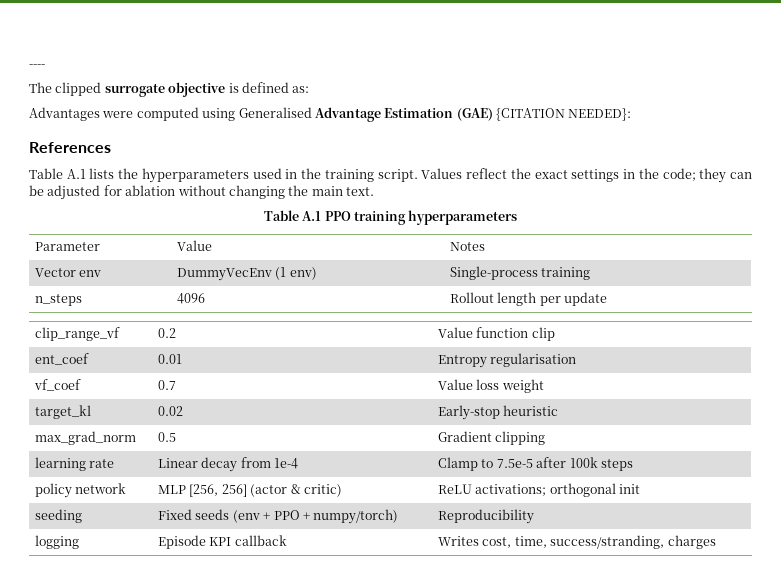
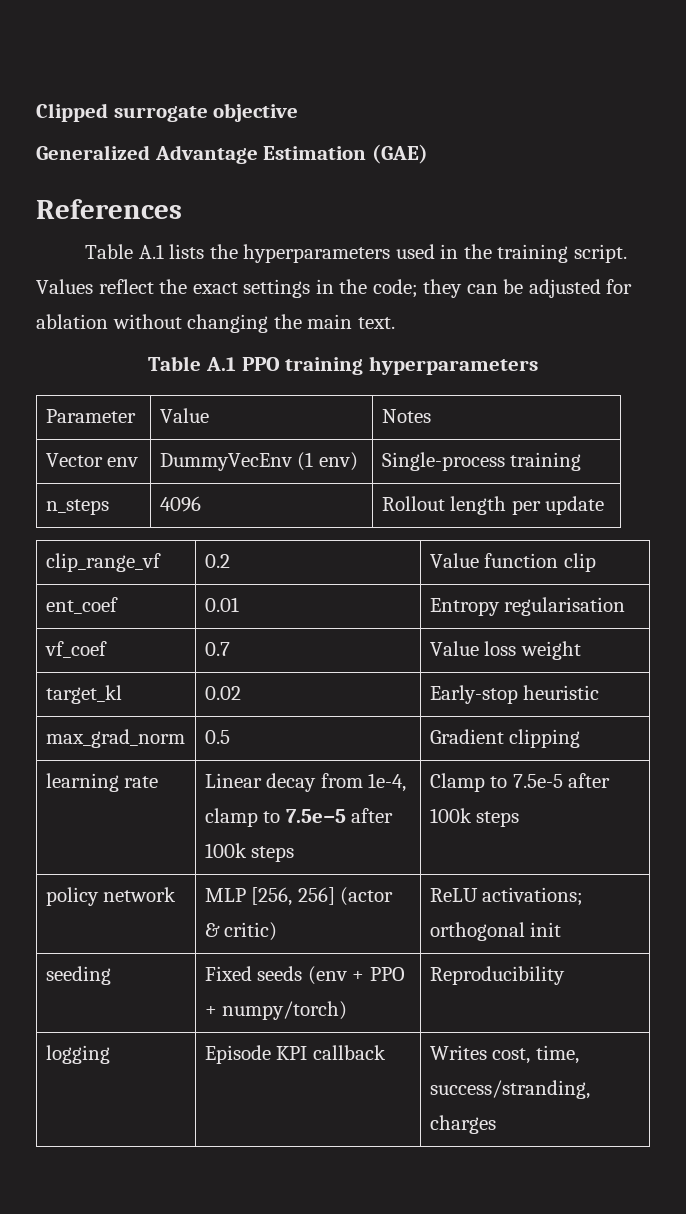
[29,64,45,68] [29,82,102,96] ---- // The clipped -> [36,103,108,122] Clipped
[228,82,310,93] [29,107,312,121] is defined as: // Advantages were computed using Generalised -> [36,145,150,160] // Generalized
[496,108,632,121] {CITATION NEEDED}: -> (428, 154) none
[274,458,299,469] 1e-4 -> [368,773,407,792] [204,808,394,827] [204,843,295,862] 1e-4, clamp to 7.5e−5 after 100k steps

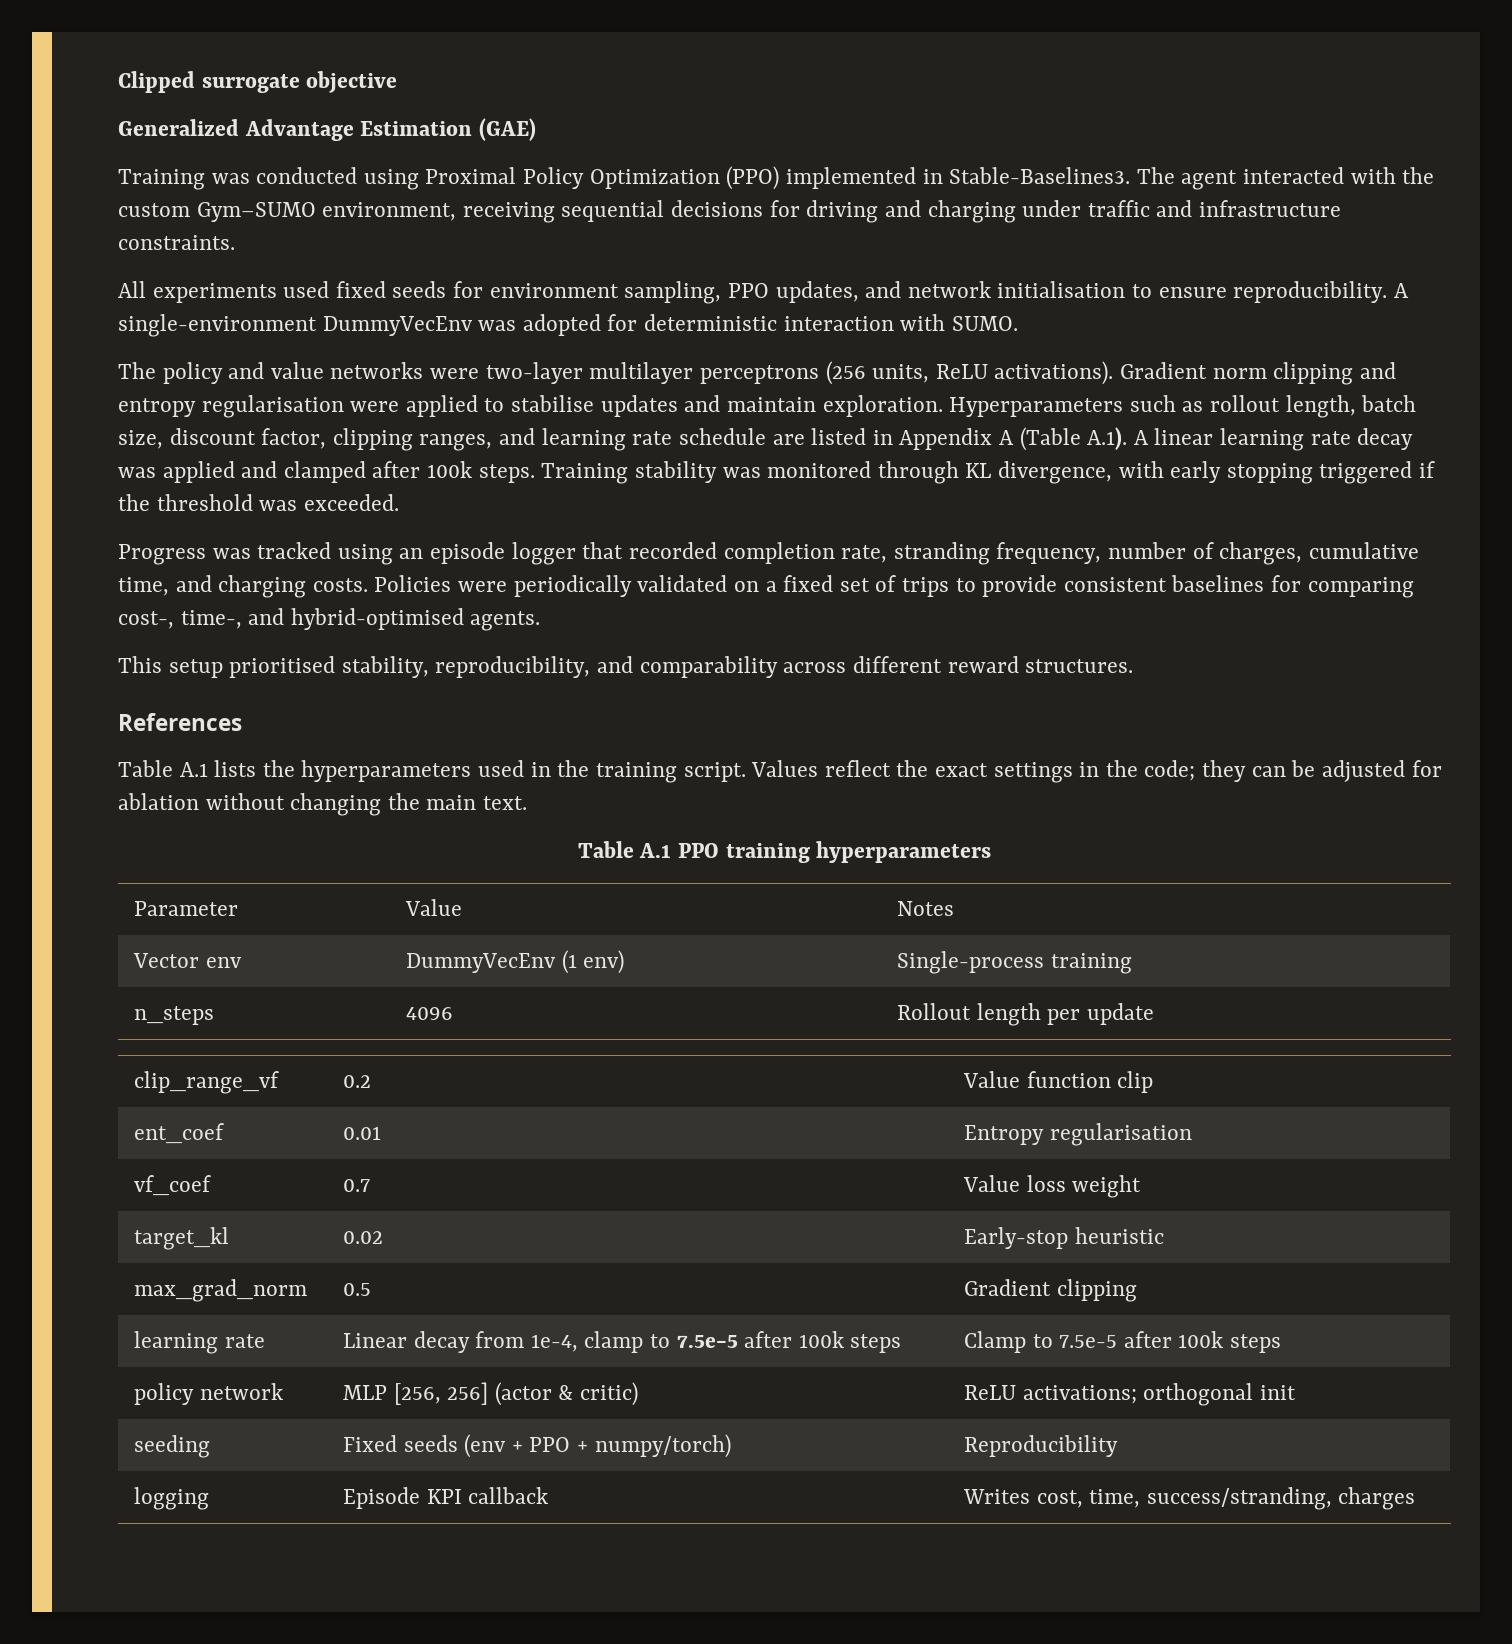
(428, 154) none -> [118,166,1435,190] [118,200,1341,223] [118,235,235,250] [118,281,1409,304] [118,314,1018,337] [118,361,1396,385] [118,395,1417,418] [118,427,1414,451] [118,461,1436,484] [118,494,399,511] [118,542,1419,565] [118,575,1414,598] [118,608,541,631] [118,656,1134,678] // Training was conducted using Proximal Policy Optimization (PPO) implemented in Stable-Baselines3. The agent interacted with the custom Gym–SUMO environment, receiving sequential decisions for driving and charging under traffic and infrastructure constraints. // All experiments used fixed seeds for environment sampling, PPO updates, and network initialisation to ensure reproducibility. A single-environment DummyVecEnv was adopted for deterministic interaction with SUMO. // The policy and value networks were two-layer multilayer perceptrons (256 units, ReLU activations). Gradient norm clipping and entropy regularisation were applied to stabilise updates and maintain exploration. Hyperparameters such as rollout length, batch size, discount factor, clipping ranges, and learning rate schedule are listed in Appendix A (Table A.1). A linear learning rate decay was applied and clamped after 100k steps. Training stability was monitored through KL divergence, with early stopping triggered if the threshold was exceeded. // Progress was tracked using an episode logger that recorded completion rate, stranding frequency, number of charges, cumulative time, and charging costs. Policies were periodically validated on a fixed set of trips to provide consistent baselines for comparing cost-, time-, and hybrid-optimised agents. // This setup prioritised stability, reproducibility, and comparability across different reward structures.

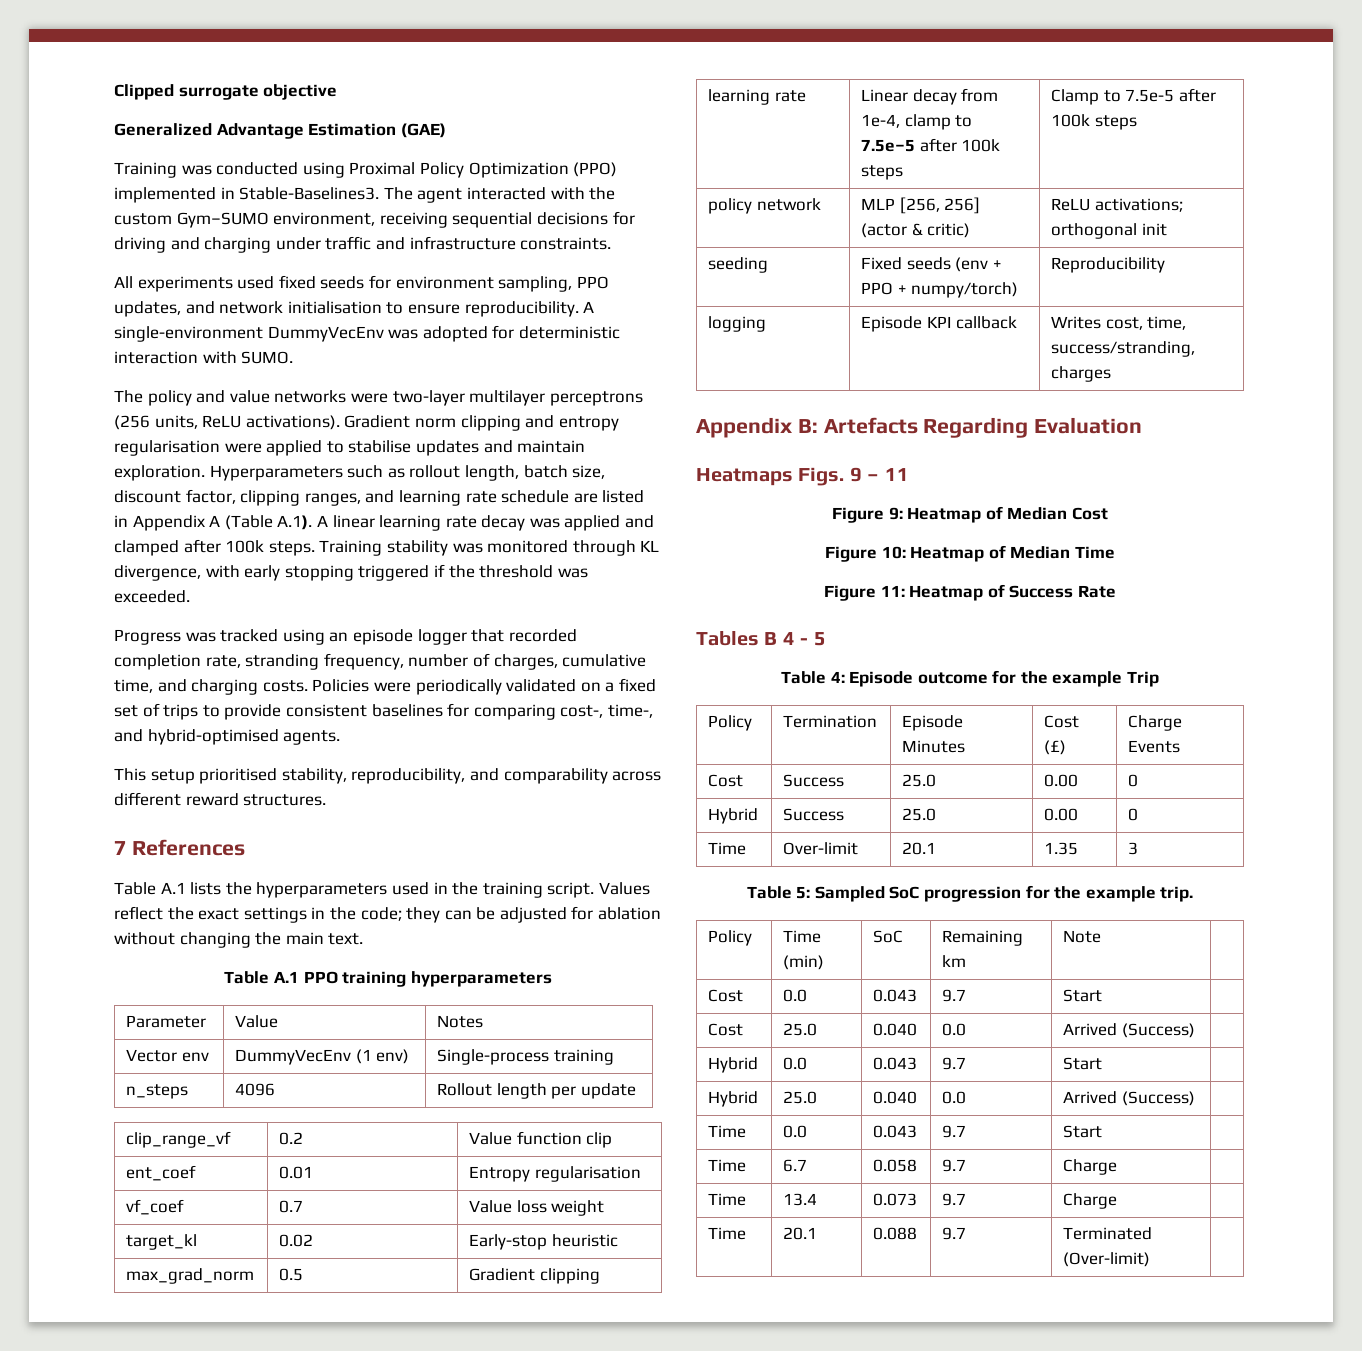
(1134, 666) none -> [114,841,126,855] 7
(1416, 1498) none -> [696,417,1143,438] [696,467,909,486] [832,506,1108,523] [825,545,1115,562] [824,584,1116,601] [696,631,826,646] [780,670,1160,687] [708,715,753,731] [783,715,878,728] [902,715,964,731] [902,740,966,753] [1044,715,1080,728] [1044,740,1067,755] [1128,715,1183,731] [1128,740,1181,753] [708,774,744,787] [783,774,845,787] [902,774,937,787] [1044,774,1079,787] [1128,774,1139,787] [708,808,759,824] [783,808,845,821] [902,808,937,821] [1044,808,1079,821] [1128,808,1139,821] [708,842,747,855] [783,842,859,855] [902,842,937,855] [1044,842,1079,855] [1128,842,1139,855] [746,885,1194,902] [708,930,753,946] [783,930,822,943] [783,955,825,970] [873,930,904,943] [942,930,1024,946] [942,955,967,967] [1063,930,1102,943] [708,989,744,1002] [783,989,808,1002] [873,989,918,1002] [942,989,967,1002] [1063,989,1103,1002] [708,1023,744,1036] [783,1023,818,1036] [873,1023,918,1036] [942,1023,967,1036] [1063,1023,1195,1038] [708,1057,759,1073] [783,1057,808,1070] [873,1057,918,1070] [942,1057,967,1070] [1063,1057,1103,1070] [708,1091,759,1107] [783,1091,818,1104] [873,1091,918,1104] [942,1091,967,1104] [1063,1091,1195,1106] [708,1125,747,1138] [783,1125,808,1138] [873,1125,918,1138] [942,1125,967,1138] [1063,1125,1103,1138] [708,1159,747,1172] [783,1159,808,1172] [873,1159,918,1172] [942,1159,967,1172] [1063,1159,1118,1175] [708,1193,747,1206] [783,1193,818,1206] [873,1193,918,1206] [942,1193,967,1206] [1063,1193,1118,1209] [708,1227,747,1240] [783,1227,818,1240] [873,1227,918,1240] [942,1227,967,1240] [1063,1227,1153,1240] [1063,1252,1151,1267] // Appendix B: Artefacts Regarding Evaluation // Heatmaps Figs. 9 – 11 // Figure 9: Heatmap of Median Cost // Figure 10: Heatmap of Median Time // Figure 11: Heatmap of Success Rate // Tables B 4 - 5 // Table 4: Episode outcome for the example Trip // Policy | Termination | Episode Minutes | Cost (£) | Charge Events // Cost | Success | 25.0 | 0.00 | 0 // Hybrid | Success | 25.0 | 0.00 | 0 // Time | Over-limit | 20.1 | 1.35 | 3 // Table 5: Sampled SoC progression for the example trip. // Policy | Time (min) | SoC | Remaining km | Note | // Cost | 0.0 | 0.043 | 9.7 | Start | // Cost | 25.0 | 0.040 | 0.0 | Arrived (Success) | // Hybrid | 0.0 | 0.043 | 9.7 | Start | // Hybrid | 25.0 | 0.040 | 0.0 | Arrived (Success) | // Time | 0.0 | 0.043 | 9.7 | Start | // Time | 6.7 | 0.058 | 9.7 | Charge | // Time | 13.4 | 0.073 | 9.7 | Charge | // Time | 20.1 | 0.088 | 9.7 | Terminated (Over-limit) |

